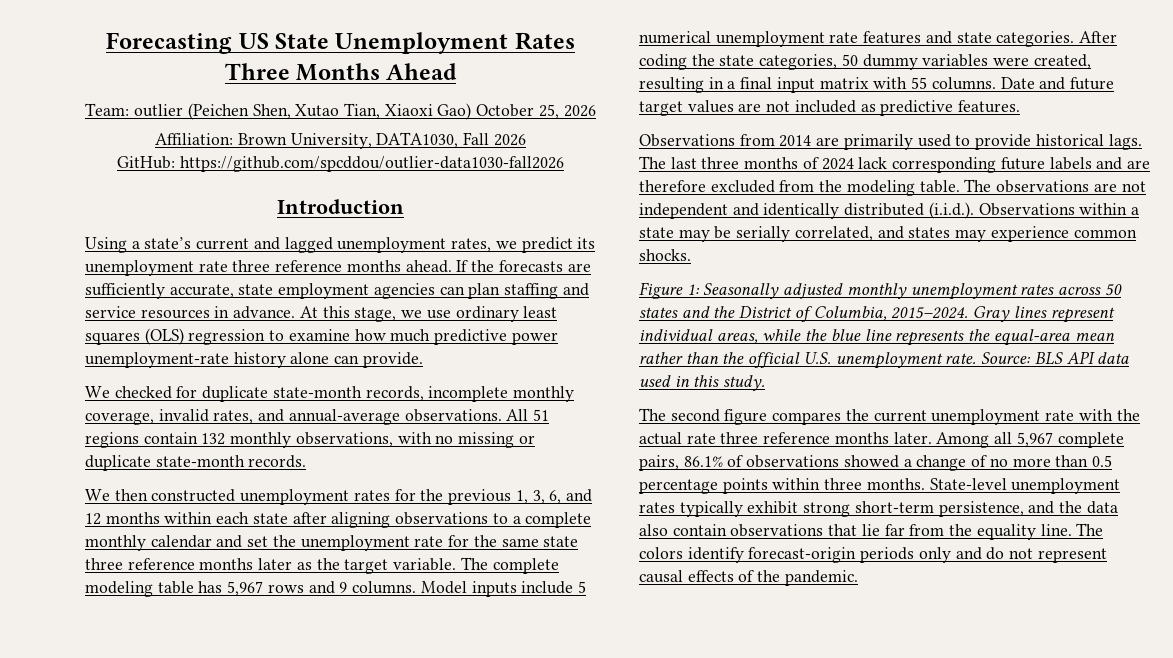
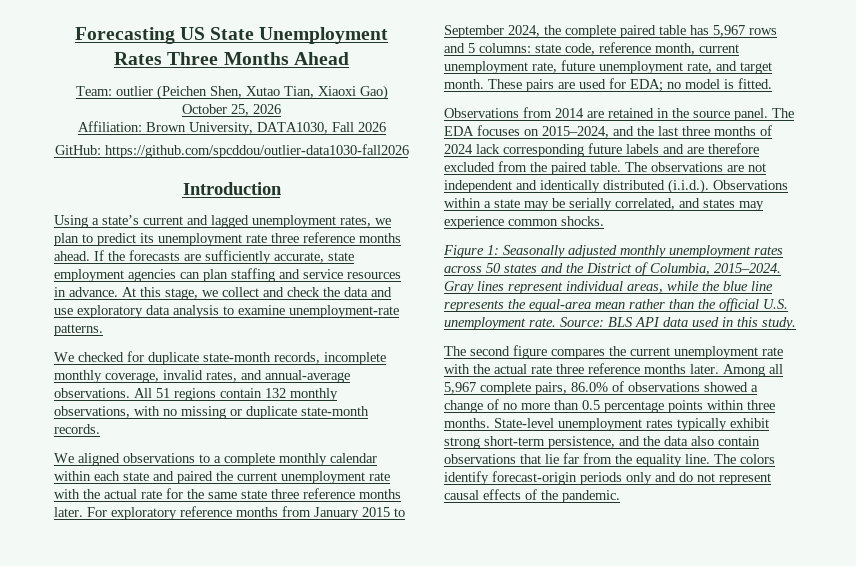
(517, 245) none -> [54,233,93,246] plan to
[426,306,558,322] [85,328,558,345] [85,352,423,368] use ordinary least squares (OLS) regression to examine how much predictive power unemployment-rate history alone can provide. -> [222,287,392,297] [54,305,399,318] [54,324,103,336] collect and check the data and use exploratory data analysis to examine unemployment-rate patterns.
[114,489,592,505] [85,512,391,528] then constructed unemployment rates for the previous 1, 3, 6, and 12 months within each state after aligning -> [78,453,120,466] aligned
[216,535,410,551] and set the unemployment -> [54,471,390,484] [54,489,137,499] within each state and paired the current unemployment rate with the actual
[258,557,559,574] [85,581,153,597] later as the target variable. The complete modeling -> [54,506,405,520] [444,25,656,38] later. For exploratory reference months from January 2015 to September 2024, the complete paired
[339,581,586,597] [639,31,1118,47] [639,54,1091,70] [639,77,1114,93] [639,100,1021,116] [639,134,1142,150] [639,156,666,169] 9 columns. Model inputs include 5 numerical unemployment rate features and state categories. After coding the state categories, 50 dummy variables were created, resulting in a final input matrix with 55 columns. Date and future target values are not included as predictive features. // Observations from 2014 are primarily used to provide historical lags. The -> [468,42,739,55] [444,60,772,74] [444,78,772,92] [444,107,794,121] [444,125,654,138] 5 columns: state code, reference month, current unemployment rate, future unemployment rate, and target month. These pairs are used for EDA; no model is fitted. // Observations from 2014 are retained in the source panel. The EDA focuses on 2015–2024, and the
[846,180,915,196] modeling -> [551,162,587,175] paired
[683,456,723,467] 86.1% -> [571,382,608,392] 86.0%

